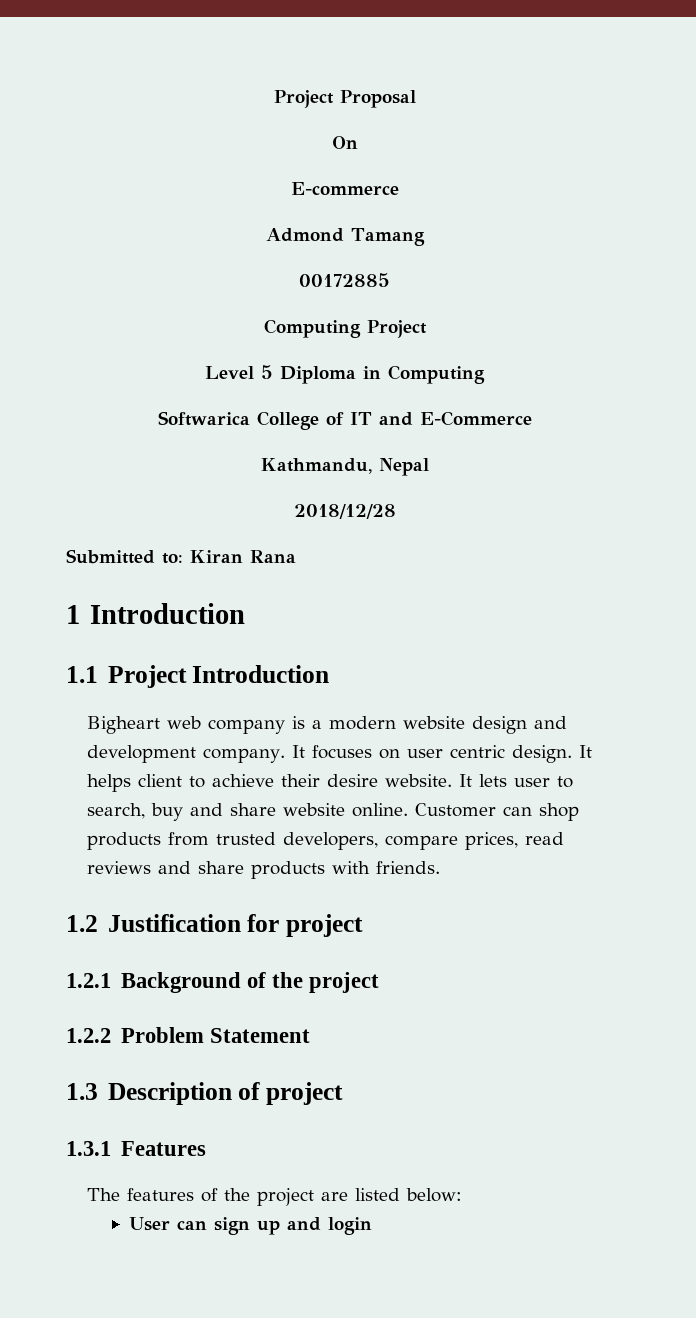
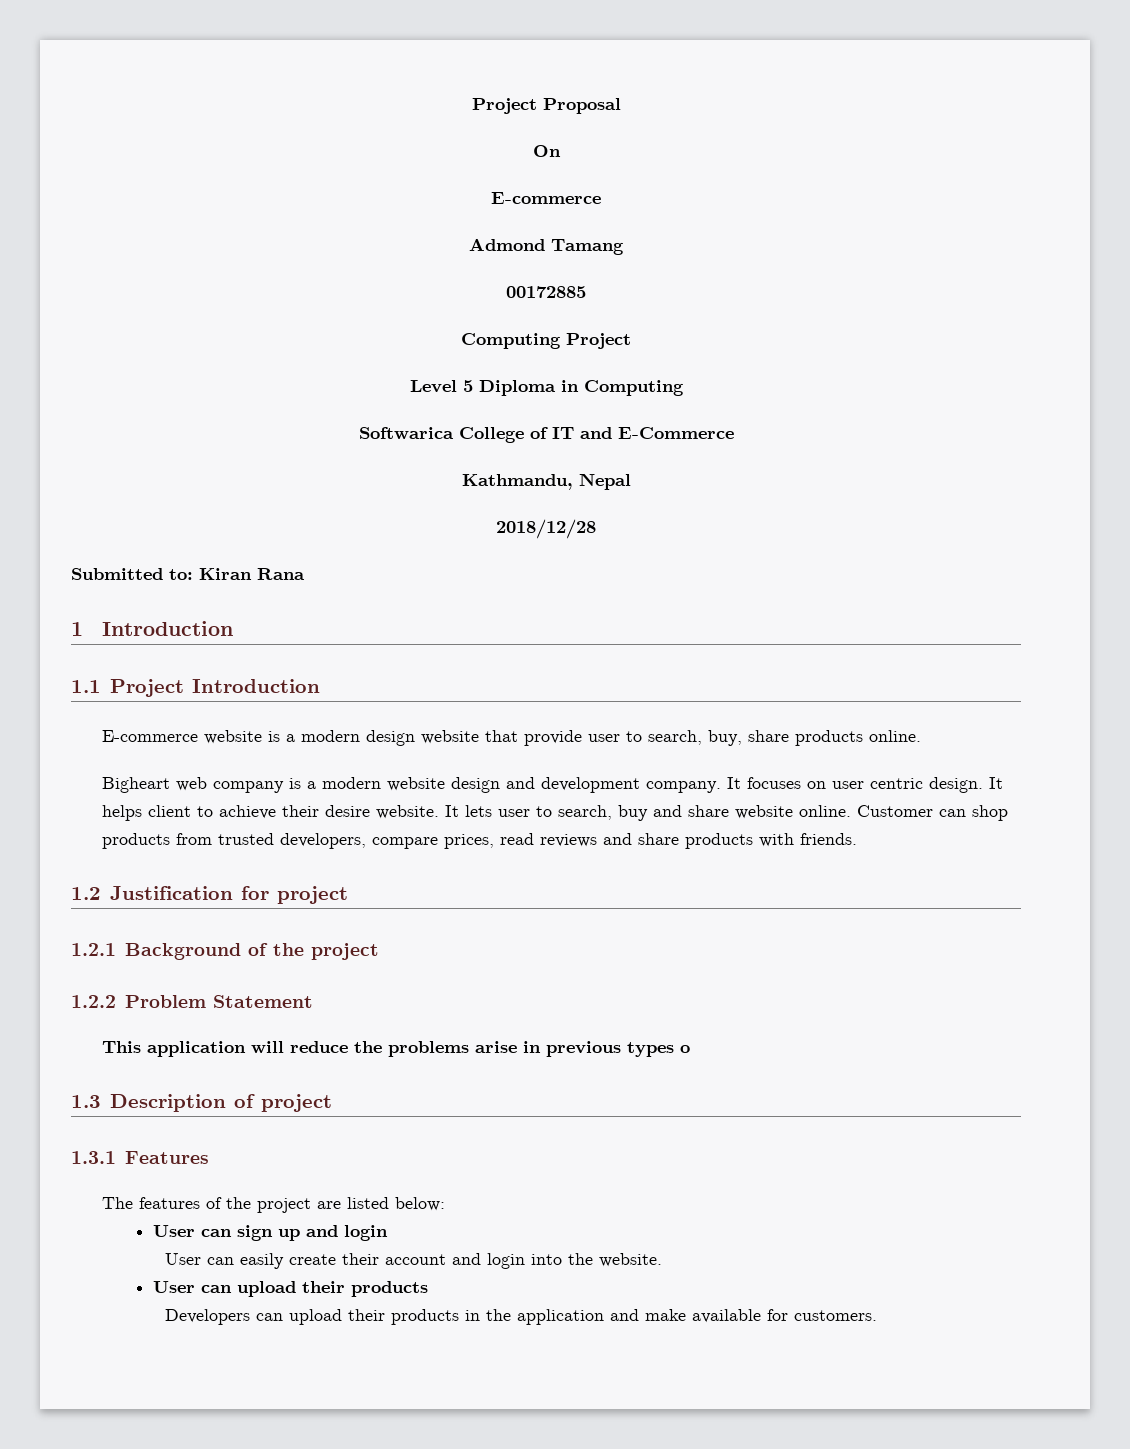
(330, 674) none -> [102,730,922,746] // E-commerce website is a modern design website that provide user to search, buy, share products online.
(310, 1035) none -> [102,1041,691,1057] // This application will reduce the problems arise in previous types o
(372, 1226) none -> [164,1253,662,1269] [152,1281,428,1297] [164,1309,877,1325] // User can easily create their account and login into the website. // User can upload their products // Developers can upload their products in the application and make available for customers.

